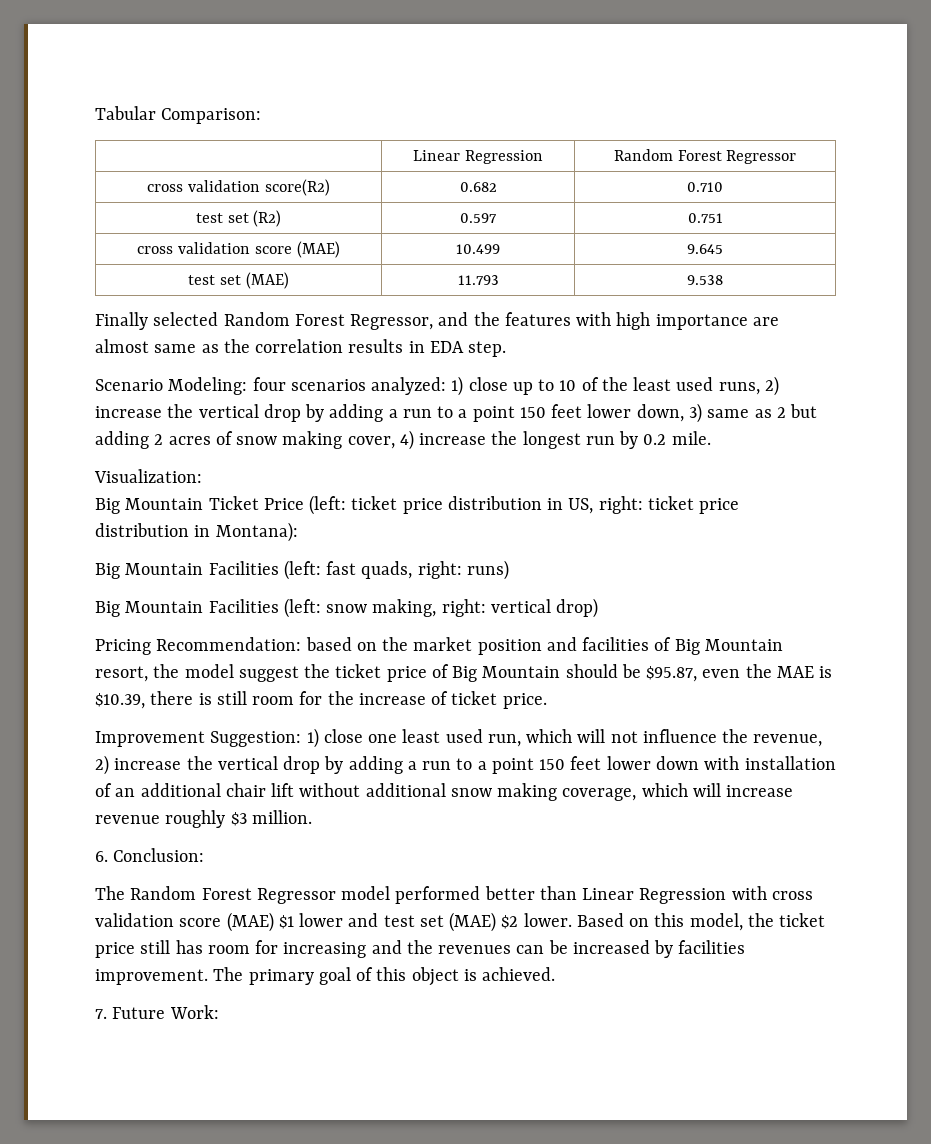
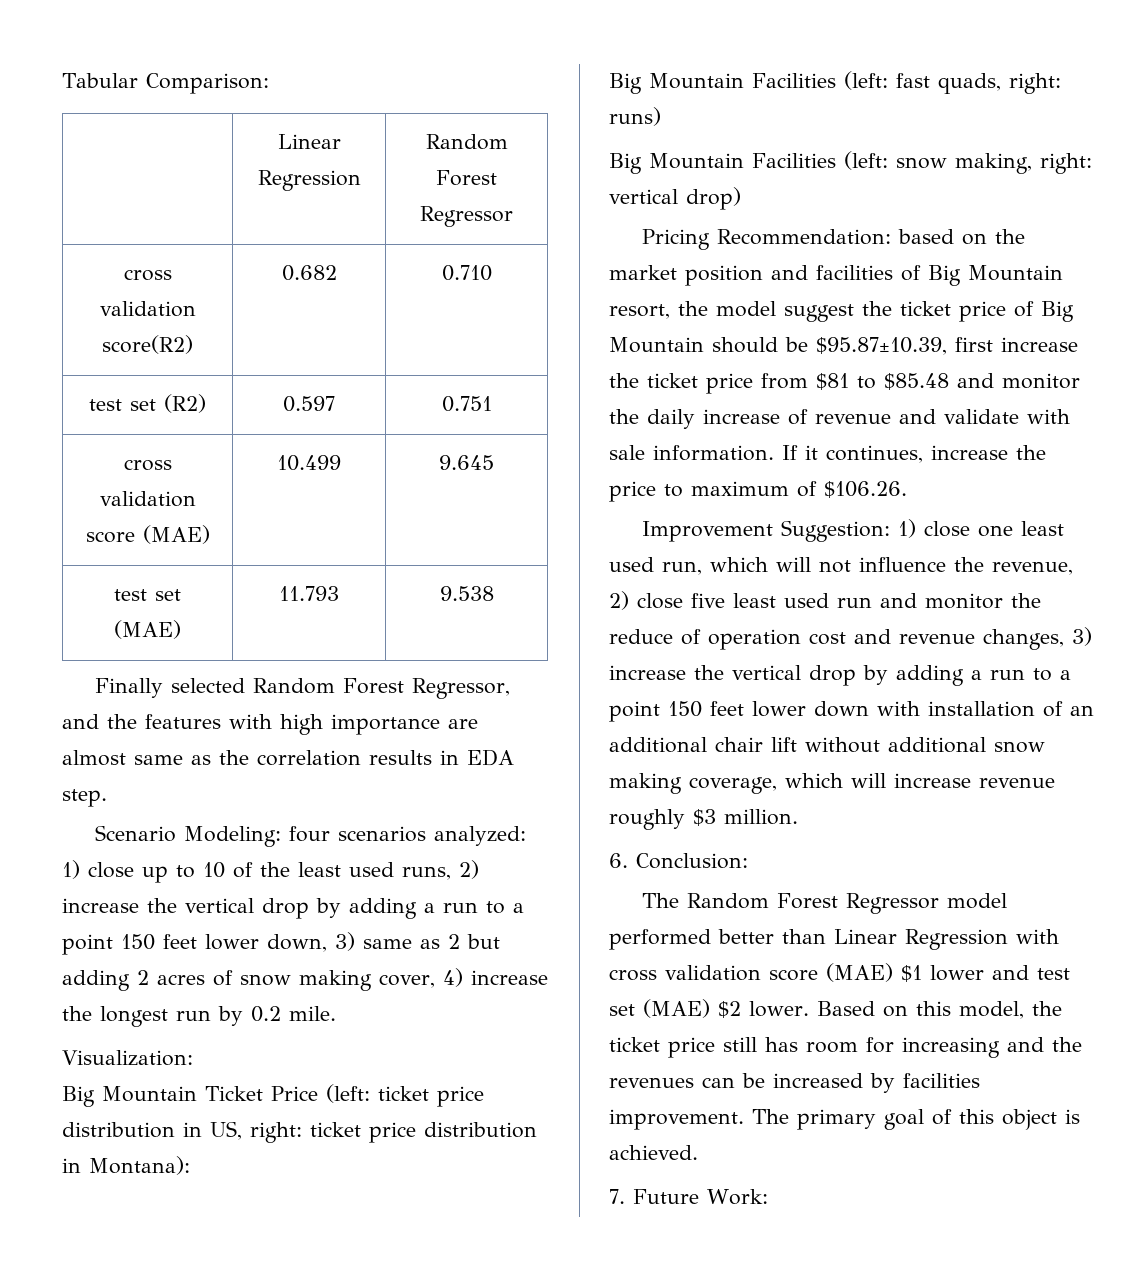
[646,664,833,682] [95,691,547,709] $95.87, even the MAE is $10.39, there is still room for the increase of ticket price. -> [816,337,1078,355] [609,373,1080,394] [609,409,1070,429] [609,445,1046,463] [609,481,907,502] $95.87±10.39, first increase the ticket price from $81 to $85.48 and monitor the daily increase of revenue and validate with sale information. If it continues, increase the price to maximum of $106.26.
(109, 765) none -> [637,593,1041,609] [609,627,1092,650] close five least used run and monitor the reduce of operation cost and revenue changes, 3)

